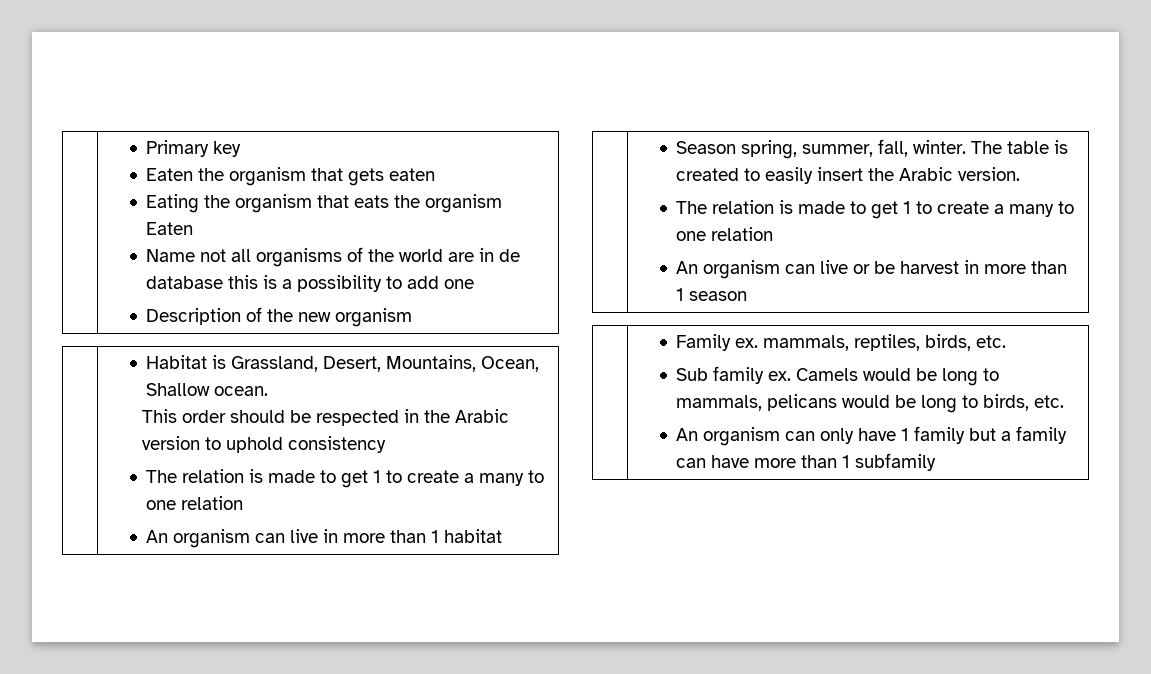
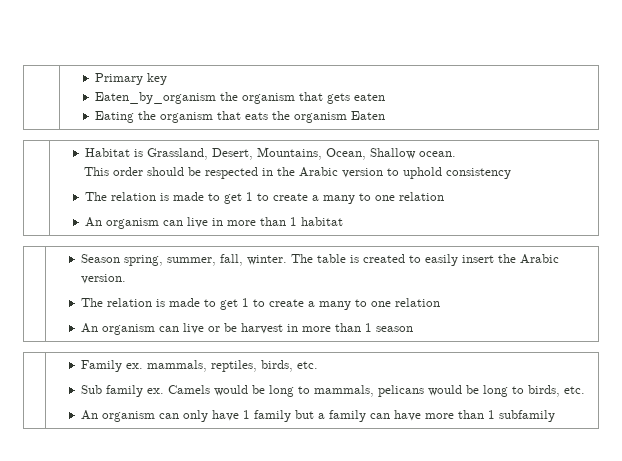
[146,168,194,181] Eaten -> [95,92,217,104] Eaten_by_organism
[146,247,521,267] [146,275,475,292] [146,307,413,327] // Name not all organisms of the world are in de database this is a possibility to add one // Description of the new organism -> (386, 115) none

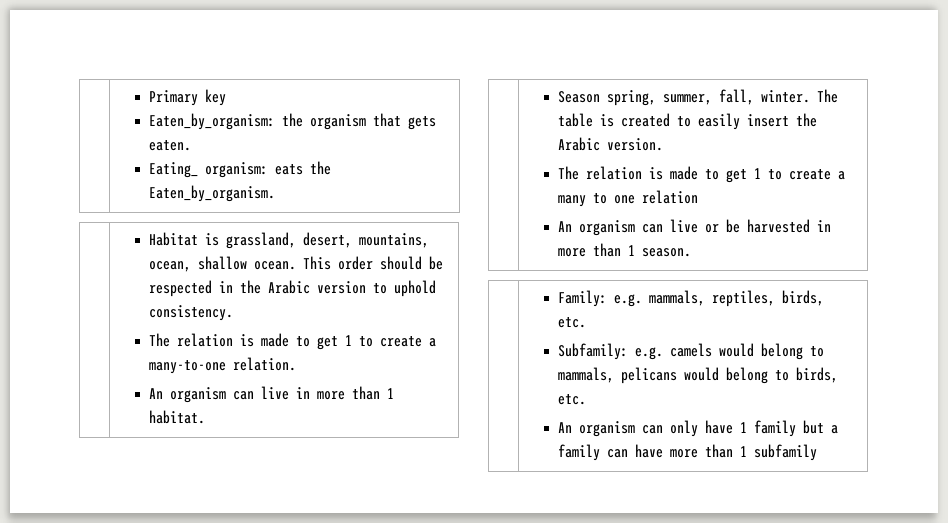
[95,92,217,104] Eaten_by_organism -> [148,113,275,130] Eaten_by_organism:
[354,93,386,101] [95,111,386,123] [85,147,417,160] eaten // Eating the organism that eats the organism Eaten // | Habitat is Grassland, Desert, Mountains, Ocean, Shallow -> [148,140,191,151] [148,161,331,178] [148,185,275,202] [148,232,429,249] [148,256,247,272] eaten. // Eating_ organism: eats the Eaten_by_organism. // | Habitat is grassland, desert, mountains, ocean, shallow
(457, 154) // -> (296, 265) none
[446,168,512,179] consistency -> [148,305,233,321] consistency.
[323,192,445,204] many to one relation -> [148,357,296,374] many-to-one relation.
[301,217,344,226] habitat -> [148,410,205,424] habitat.
[241,323,414,334] [81,360,144,372] harvest in more than 1 season // | Family ex. -> [746,219,831,233] [557,243,691,257] [557,290,642,307] harvested in more than 1 season. // | Family: e.g.
[81,385,295,397] Sub family ex. Camels would be long -> [557,343,803,360] Subfamily: e.g. camels would belong
[466,385,509,397] be long -> [725,367,768,384] belong

